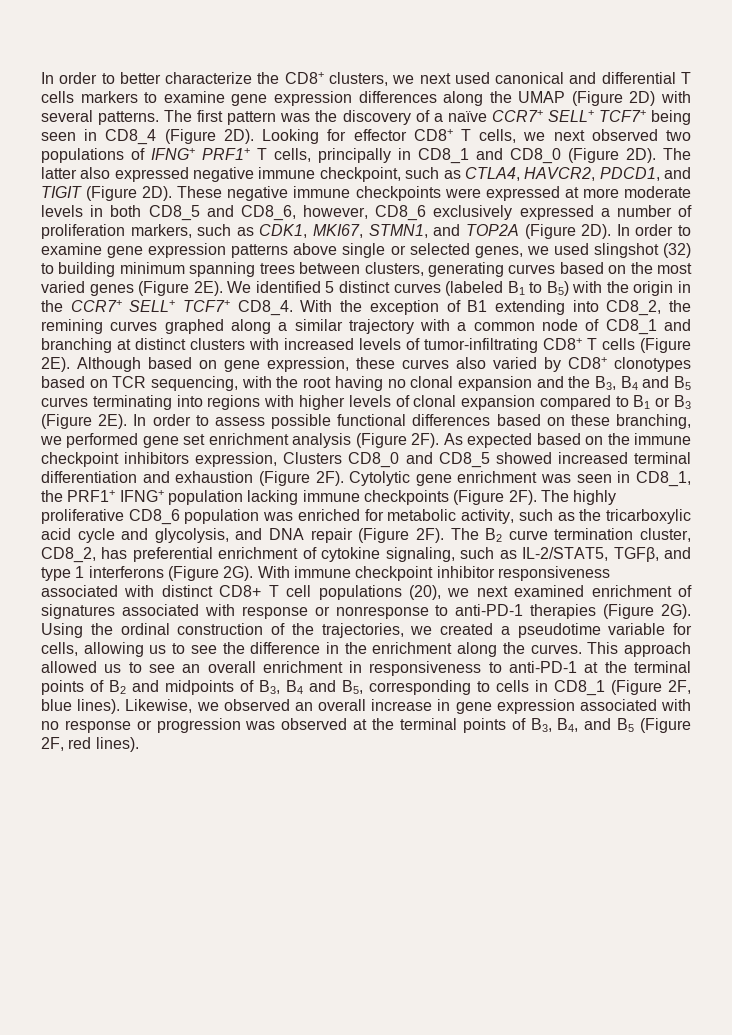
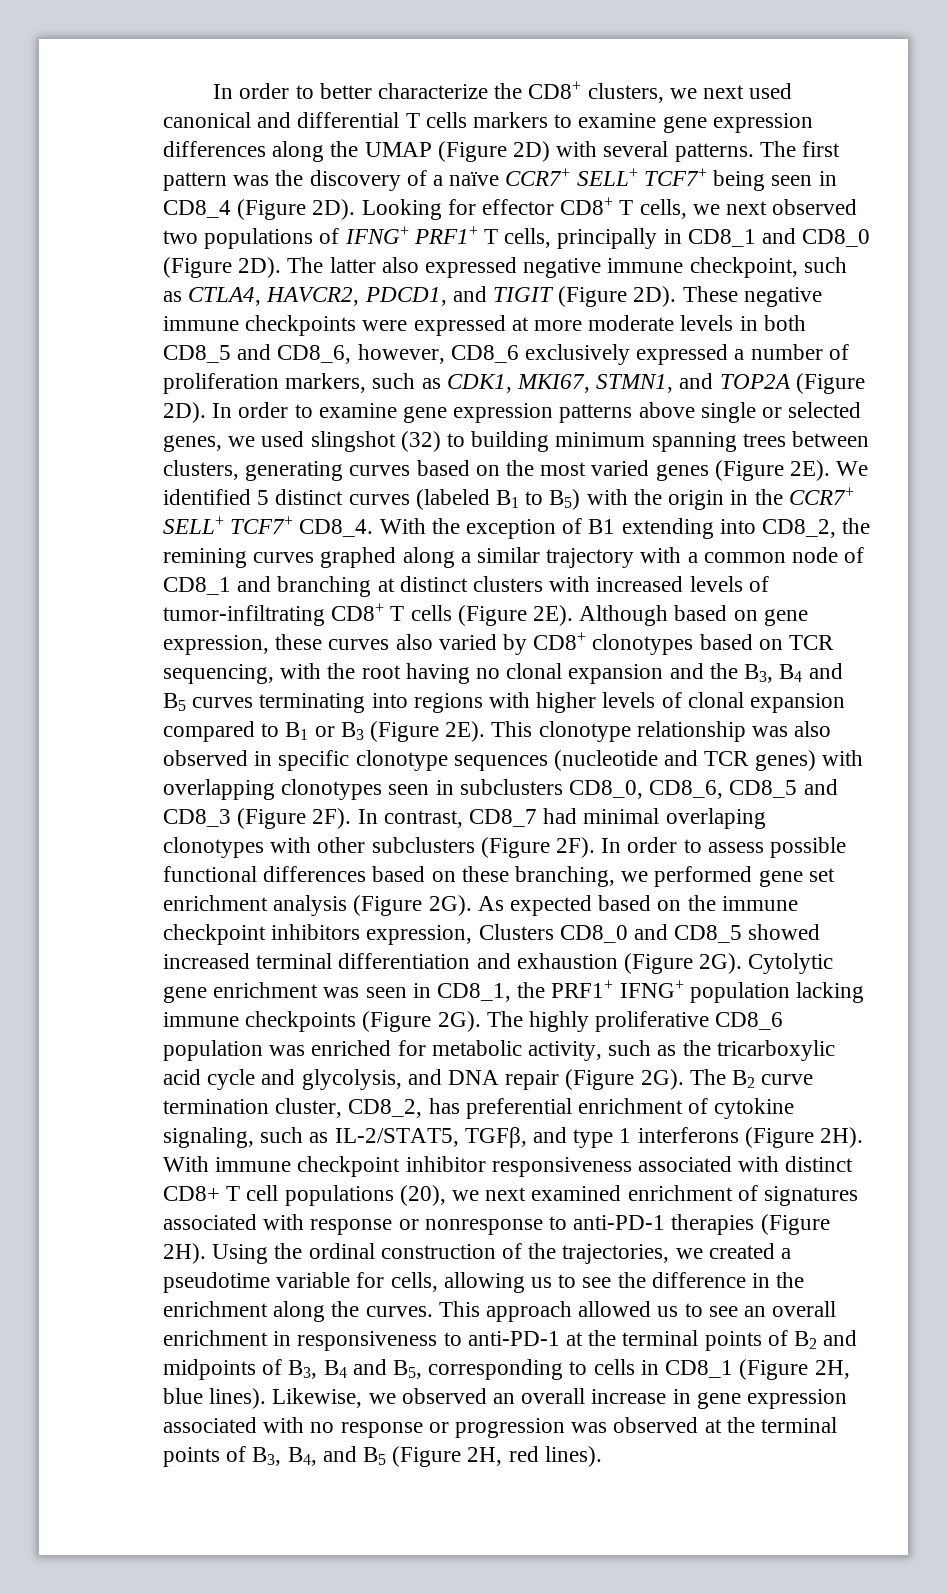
(128, 421) none -> [491,721,832,742] [163,750,863,771] [163,779,838,800] [163,808,766,829] [163,837,596,858] This clonotype relationship was also observed in specific clonotype sequences (nucleotide and TCR genes) with overlapping clonotypes seen in subclusters CD8_0, CD8_6, CD8_5 and CD8_3 (Figure 2F). In contrast, CD8_7 had minimal overlaping clonotypes with other subclusters (Figure 2F).
[411,433,440,448] 2F). -> [428,895,472,916] 2G).
[315,471,344,486] 2F). -> [699,953,743,974] 2G).
[508,490,537,505] 2F). -> [437,1011,481,1032] 2G).
[415,528,444,543] 2F). -> [640,1069,684,1090] 2G).
[223,566,254,581] 2G). -> [820,1127,864,1148] 2H).
[661,604,692,619] 2G). -> [163,1243,206,1264] 2H).
[668,680,691,694] 2F, -> [814,1360,850,1379] 2H,
[41,737,64,751] 2F, -> [467,1447,503,1466] 2H,

